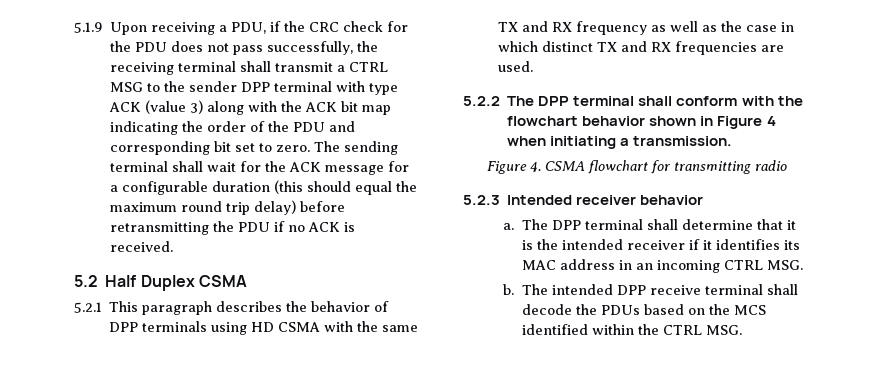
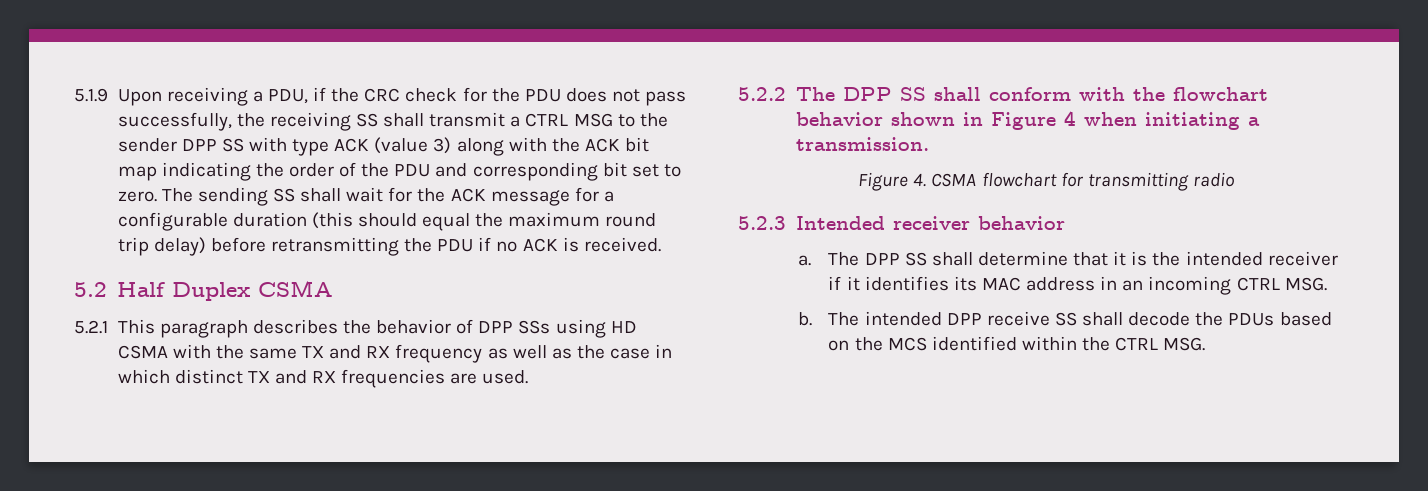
[178,61,237,72] terminal -> [355,113,378,127] SS
[274,81,333,92] terminal -> [221,138,244,152] SS
[110,161,169,172] terminal -> [272,188,295,202] SS
[142,321,208,332] terminals -> [518,320,551,334] SSs
[573,96,635,106] terminal -> [899,87,926,101] SS
[585,219,644,230] terminal -> [904,252,927,266] SS
[705,284,764,295] terminal -> [1054,312,1077,326] SS

